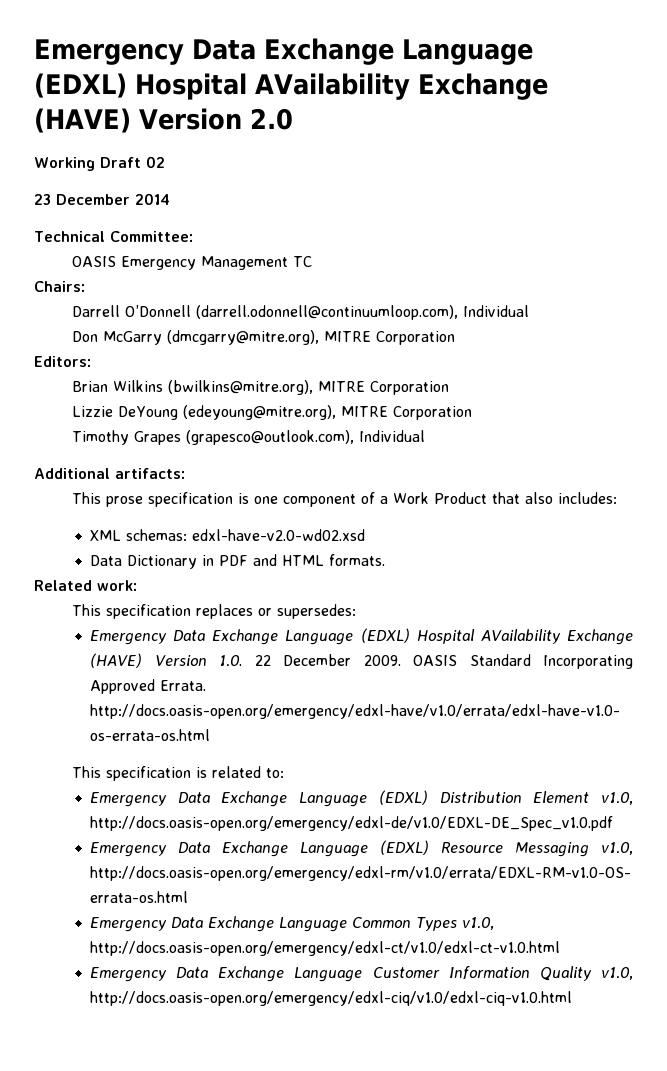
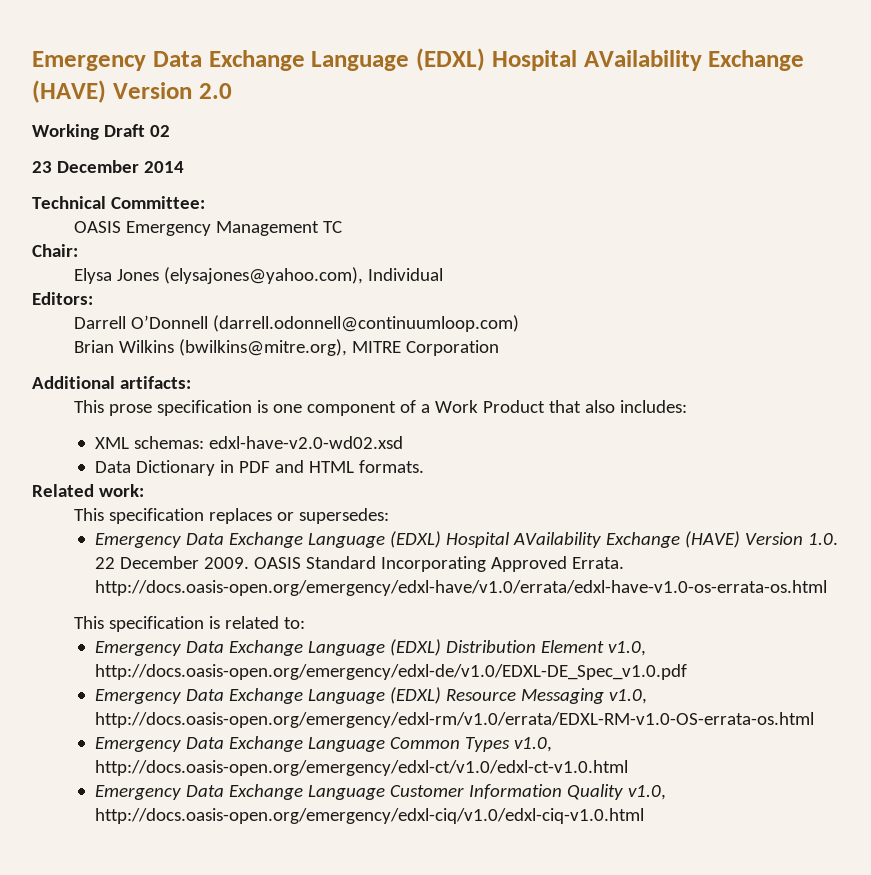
[34,281,85,292] [72,305,530,320] [72,330,456,345] [34,356,91,367] Chairs: // Darrell O’Donnell (darrell.odonnell@continuumloop.com), Individual // Don McGarry (dmcgarry@mitre.org), MITRE Corporation // Editors: -> [32,244,78,257] [74,267,444,284] [32,292,93,305] [74,315,520,332] Chair: // Elysa Jones (elysajones@yahoo.com), Individual // Editors: // Darrell O’Donnell (darrell.odonnell@continuumloop.com)
[72,405,473,420] [72,430,426,445] // Lizzie DeYoung (edeyoung@mitre.org), MITRE Corporation // Timothy Grapes (grapesco@outlook.com), Individual -> (500, 348) none

